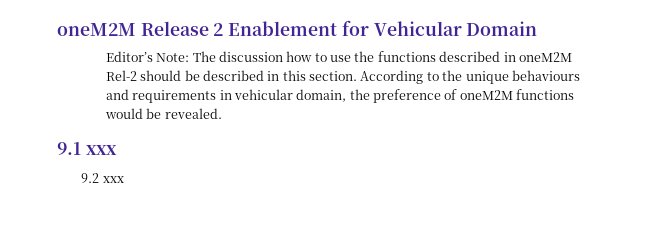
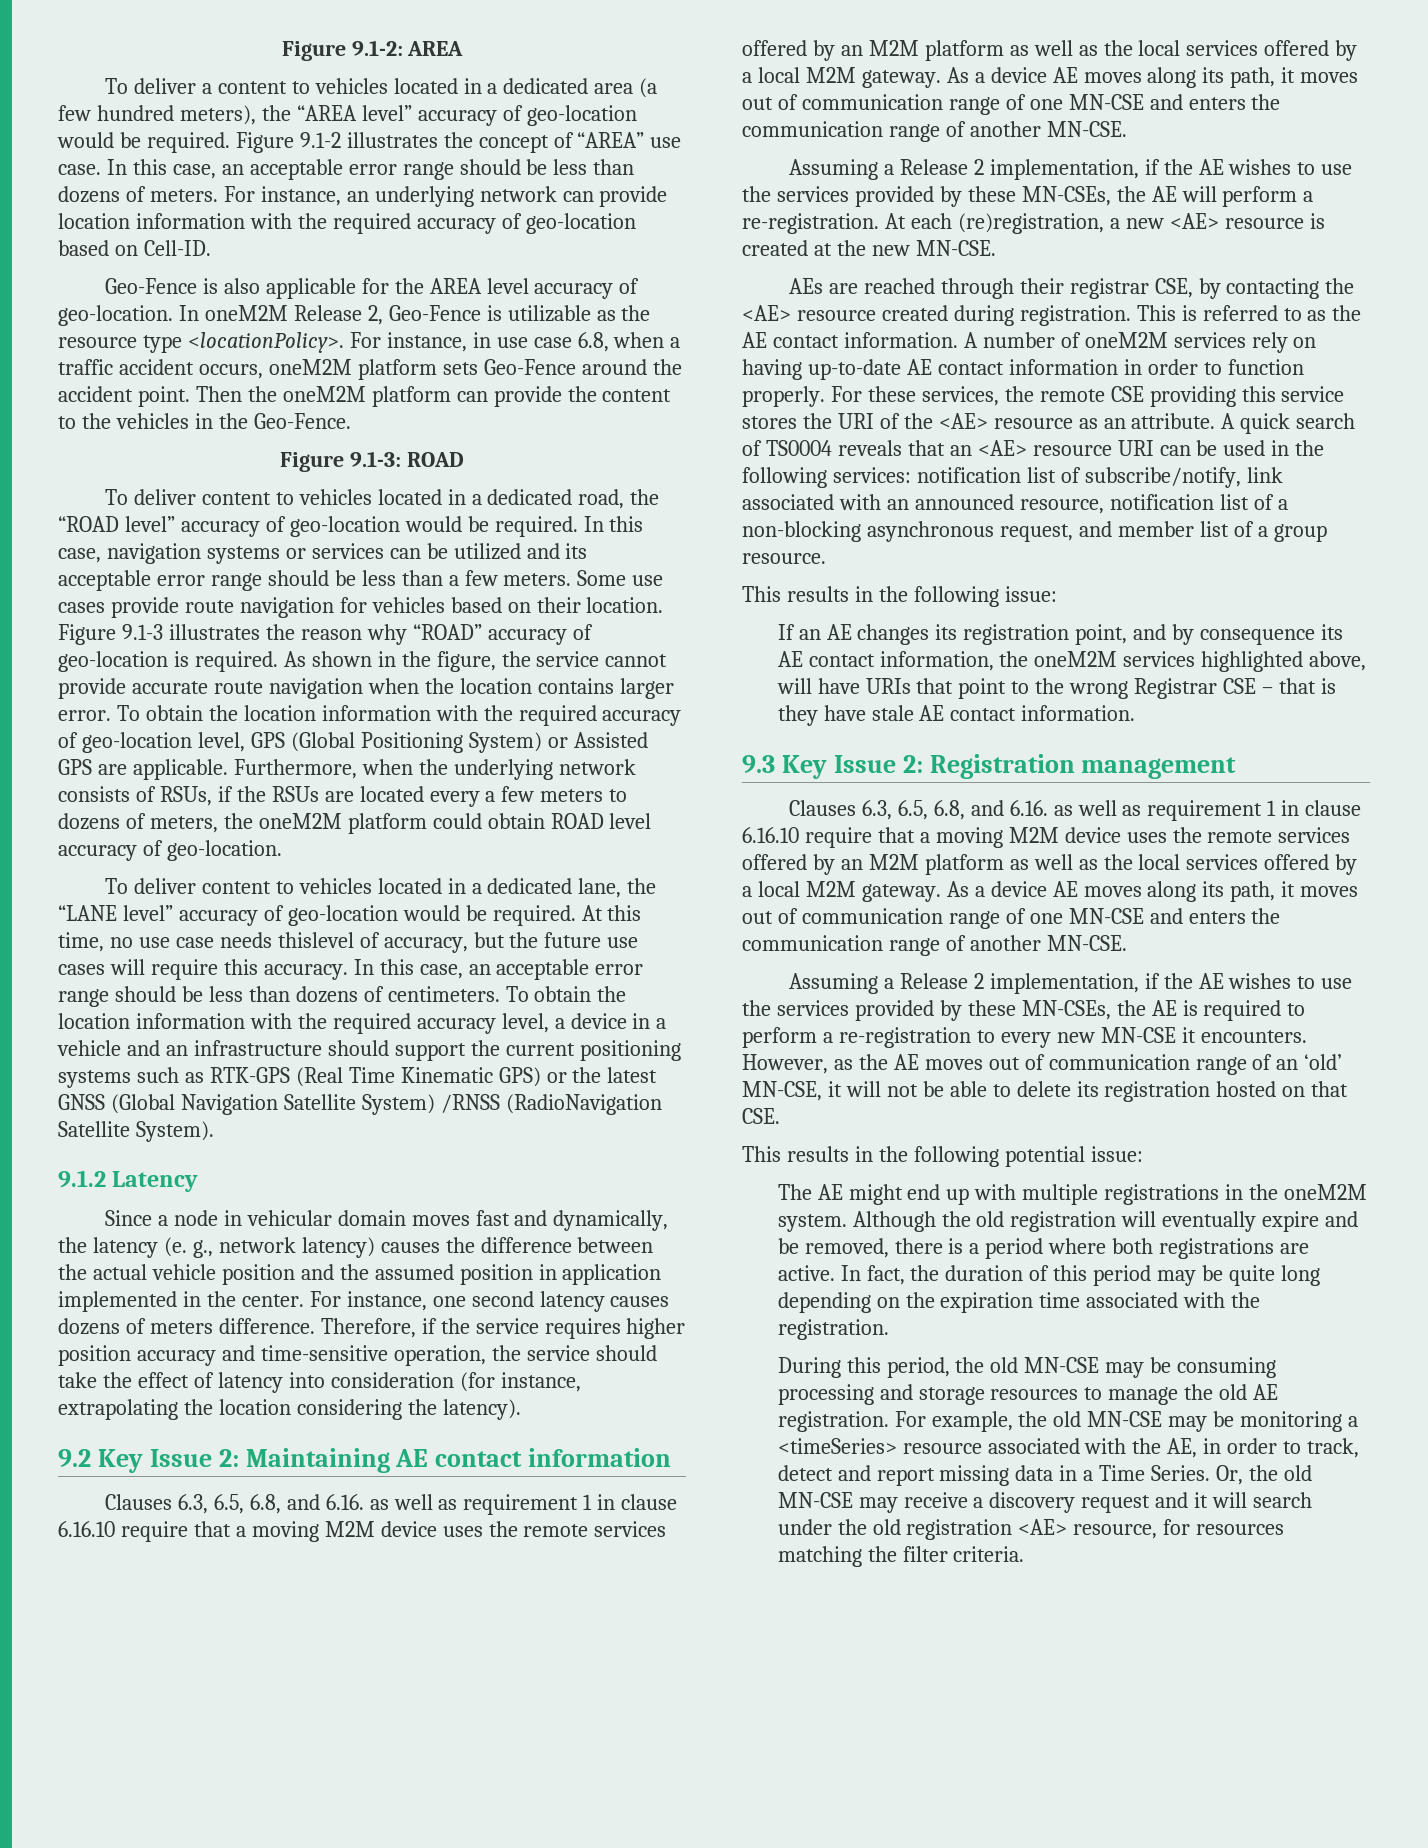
[57,20,538,36] [105,51,572,62] [105,70,580,84] [105,89,575,103] [104,108,222,119] [57,142,117,155] [81,173,124,183] oneM2M Release 2 Enablement for Vehicular Domain // Editor’s Note: The discussion how to use the functions described in oneM2M Rel-2 should be described in this section. According to the unique behaviours and requirements in vehicular domain, the preference of oneM2M functions would be revealed. // 9.1 xxx // 9.2 xxx -> [281,40,464,61] [104,78,658,98] [58,105,637,126] [57,132,682,153] [58,159,635,180] [58,186,668,207] [58,213,636,234] [58,240,211,256] [104,278,640,299] [58,305,651,326] [58,332,681,353] [58,359,682,380] [58,386,672,407] [58,413,351,429] [280,451,464,472] [104,489,660,509] [58,516,644,537] [58,543,588,564] [58,570,664,591] [58,597,664,618] [58,624,593,645] [58,651,668,672] [58,678,674,699] [58,705,682,726] [58,732,648,753] [58,759,636,780] [58,786,628,807] [58,813,652,834] [58,840,282,861] [104,878,657,898] [58,905,642,926] [58,932,639,953] [58,959,644,980] [58,986,627,1007] [58,1013,667,1034] [57,1040,681,1061] [58,1067,658,1088] [58,1094,662,1115] [58,1121,214,1142] [58,1170,199,1192] [104,1210,669,1231] [58,1237,654,1258] [58,1264,662,1285] [58,1291,670,1312] [58,1318,686,1339] [58,1345,657,1366] [58,1372,581,1393] [58,1399,521,1420] [58,1448,672,1473] [104,1494,678,1515] [58,1521,667,1542] [742,40,1358,61] [742,67,1359,88] [742,94,1281,115] [742,121,1127,142] [788,159,1353,180] [742,186,1314,207] [742,213,1325,234] [742,240,996,256] [788,278,1355,299] [742,305,1362,326] [742,332,1317,353] [742,359,1304,380] [742,386,1345,407] [742,413,1356,434] [742,440,1325,456] [742,467,1283,488] [742,494,1288,514] [742,521,1327,542] [742,553,826,564] [742,586,1057,607] [777,624,1344,645] [777,651,1367,672] [776,678,1336,699] [777,705,1136,726] [742,754,1237,779] [788,800,1362,821] [742,827,1351,848] [742,854,1358,875] [742,881,1359,902] [742,908,1281,929] [742,935,1127,956] [788,973,1353,994] [742,1000,1306,1021] [742,1027,1307,1048] [742,1054,1343,1075] [742,1081,1349,1102] [742,1108,780,1124] [742,1146,1143,1167] [777,1184,1368,1205] [777,1211,1359,1232] [777,1238,1310,1259] [777,1265,1320,1286] [777,1292,1261,1313] [777,1319,889,1340] [777,1357,1277,1378] [777,1384,1279,1405] [777,1411,1359,1432] [777,1438,1360,1458] [777,1465,1312,1486] [777,1492,1313,1513] [777,1519,1285,1540] [777,1546,1025,1567] Figure 9.1-2: AREA // To deliver a content to vehicles located in a dedicated area (a few hundred meters), the “AREA level” accuracy of geo-location would be required. Figure 9.1-2 illustrates the concept of “AREA” use case. In this case, an acceptable error range should be less than dozens of meters. For instance, an underlying network can provide location information with the required accuracy of geo-location based on Cell-ID. // Geo-Fence is also applicable for the AREA level accuracy of geo-location. In oneM2M Release 2, Geo-Fence is utilizable as the resource type <locationPolicy>. For instance, in use case 6.8, when a traffic accident occurs, oneM2M platform sets Geo-Fence around the accident point. Then the oneM2M platform can provide the content to the vehicles in the Geo-Fence. // Figure 9.1-3: ROAD // To deliver content to vehicles located in a dedicated road, the “ROAD level” accuracy of geo-location would be required. In this case, navigation systems or services can be utilized and its acceptable error range should be less than a few meters. Some use cases provide route navigation for vehicles based on their location. Figure 9.1-3 illustrates the reason why “ROAD” accuracy of geo-location is required. As shown in the figure, the service cannot provide accurate route navigation when the location contains larger error. To obtain the location information with the required accuracy of geo-location level, GPS (Global Positioning System) or Assisted GPS are applicable. Furthermore, when the underlying network consists of RSUs, if the RSUs are located every a few meters to dozens of meters, the oneM2M platform could obtain ROAD level accuracy of geo-location. // To deliver content to vehicles located in a dedicated lane, the “LANE level” accuracy of geo-location would be required. At this time, no use case needs thislevel of accuracy, but the future use cases will require this accuracy. In this case, an acceptable error range should be less than dozens of centimeters. To obtain the location information with the required accuracy level, a device in a vehicle and an infrastructure should support the current positioning systems such as RTK-GPS (Real Time Kinematic GPS) or the latest GNSS (Global Navigation Satellite System) /RNSS (RadioNavigation Satellite System). // 9.1.2 Latency // Since a node in vehicular domain moves fast and dynamically, the latency (e. g., network latency) causes the difference between the actual vehicle position and the assumed position in application implemented in the center. For instance, one second latency causes dozens of meters difference. Therefore, if the service requires higher position accuracy and time-sensitive operation, the service should take the effect of latency into consideration (for instance, extrapolating the location considering the latency). // 9.2 Key Issue 2: Maintaining AE contact information // Clauses 6.3, 6.5, 6.8, and 6.16. as well as requirement 1 in clause 6.16.10 require that a moving M2M device uses the remote services offered by an M2M platform as well as the local services offered by a local M2M gateway. As a device AE moves along its path, it moves out of communication range of one MN-CSE and enters the communication range of another MN-CSE. // Assuming a Release 2 implementation, if the AE wishes to use the services provided by these MN-CSEs, the AE will perform a re-registration. At each (re)registration, a new <AE> resource is created at the new MN-CSE. // AEs are reached through their registrar CSE, by contacting the <AE> resource created during registration. This is referred to as the AE contact information. A number of oneM2M services rely on having up-to-date AE contact information in order to function properly. For these services, the remote CSE providing this service stores the URI of the <AE> resource as an attribute. A quick search of TS0004 reveals that an <AE> resource URI can be used in the following services: notification list of subscribe/notify, link associated with an announced resource, notification list of a non-blocking asynchronous request, and member list of a group resource. // This results in the following issue: // If an AE changes its registration point, and by consequence its AE contact information, the oneM2M services highlighted above, will have URIs that point to the wrong Registrar CSE – that is they have stale AE contact information. // 9.3 Key Issue 2: Registration management // Clauses 6.3, 6.5, 6.8, and 6.16. as well as requirement 1 in clause 6.16.10 require that a moving M2M device uses the remote services offered by an M2M platform as well as the local services offered by a local M2M gateway. As a device AE moves along its path, it moves out of communication range of one MN-CSE and enters the communication range of another MN-CSE. // Assuming a Release 2 implementation, if the AE wishes to use the services provided by these MN-CSEs, the AE is required to perform a re-registration to every new MN-CSE it encounters. However, as the AE moves out of communication range of an ‘old’ MN-CSE, it will not be able to delete its registration hosted on that CSE. // This results in the following potential issue: // The AE might end up with multiple registrations in the oneM2M system. Although the old registration will eventually expire and be removed, there is a period where both registrations are active. In fact, the duration of this period may be quite long depending on the expiration time associated with the registration. // During this period, the old MN-CSE may be consuming processing and storage resources to manage the old AE registration. For example, the old MN-CSE may be monitoring a <timeSeries> resource associated with the AE, in order to track, detect and report missing data in a Time Series. Or, the old MN-CSE may receive a discovery request and it will search under the old registration <AE> resource, for resources matching the filter criteria.

